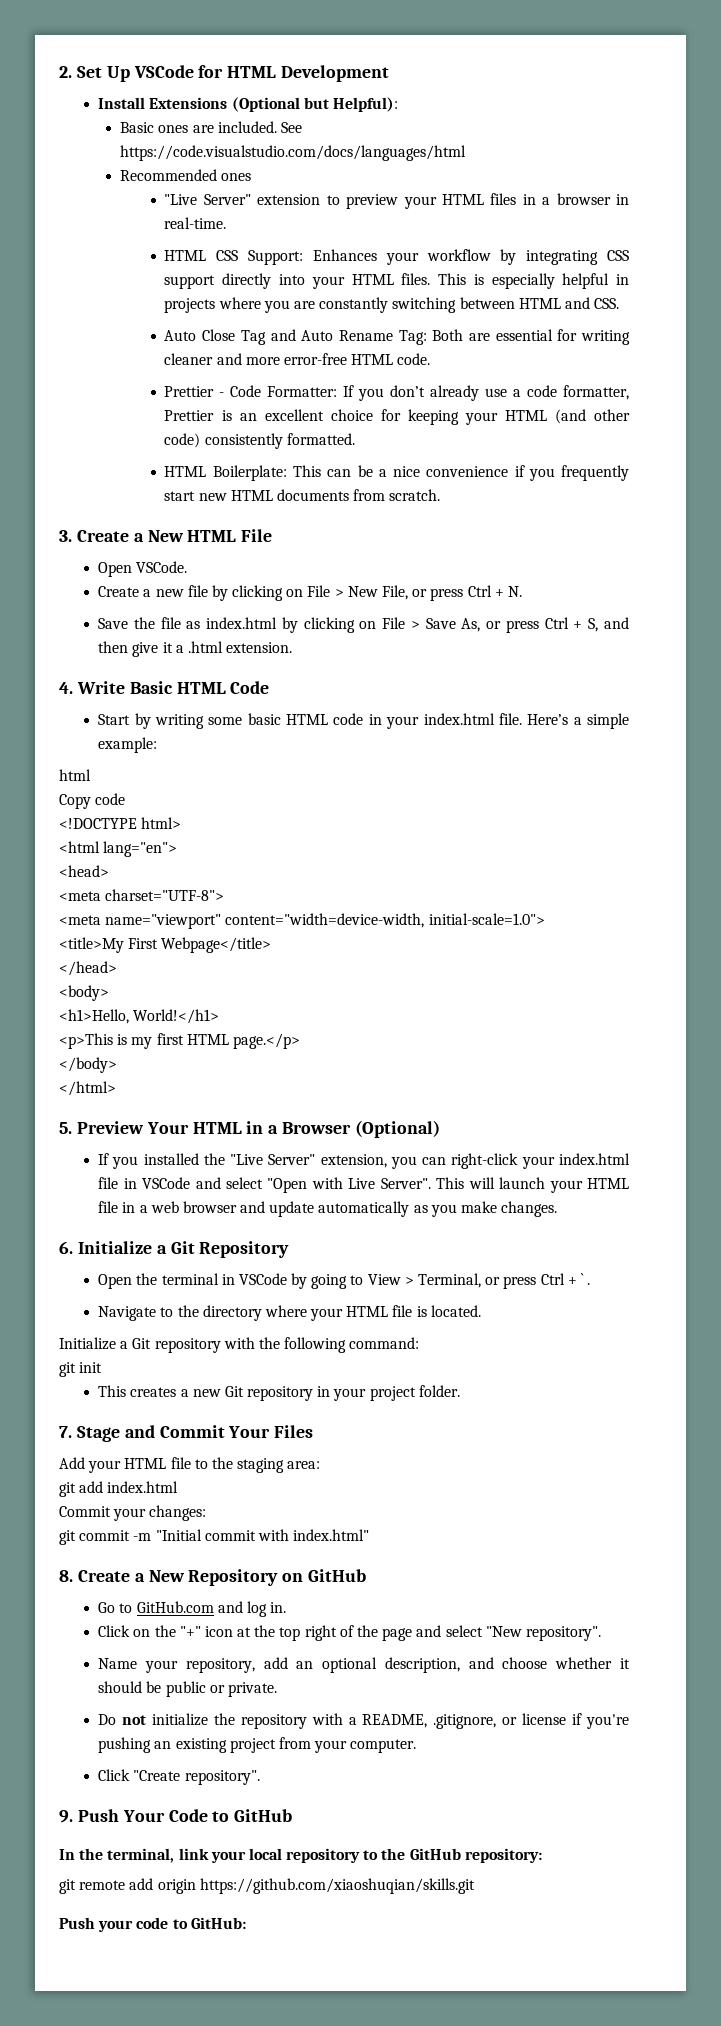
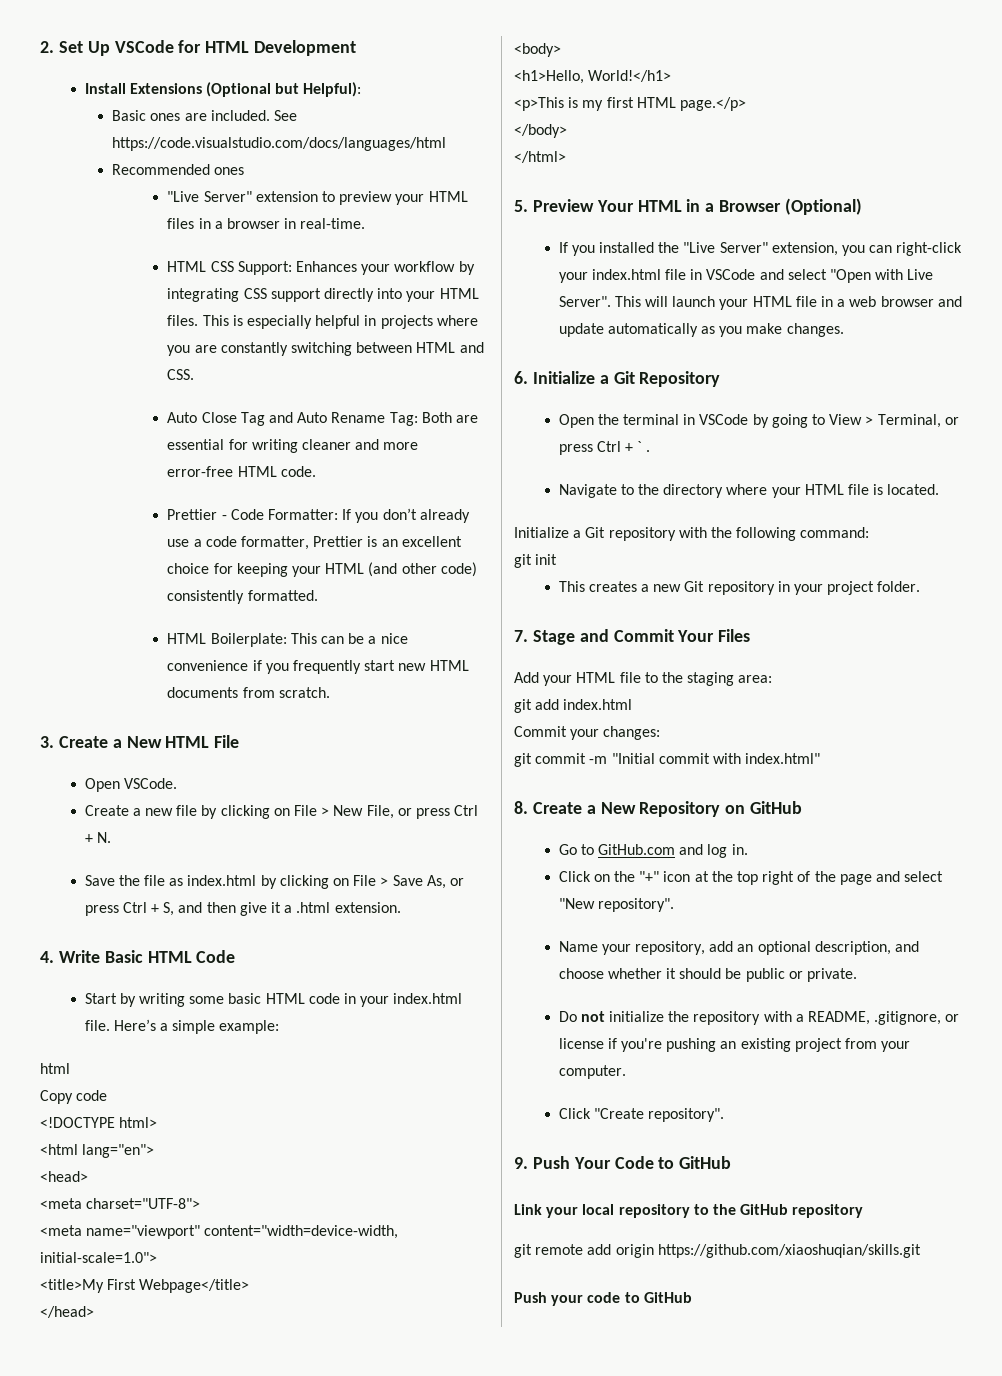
[59,1848,209,1863] In the terminal, link -> [514,1204,542,1215] Link
[464,1848,542,1863] repository: -> [792,1204,864,1218] repository
[190,1917,246,1929] GitHub: -> [643,1292,692,1303] GitHub

